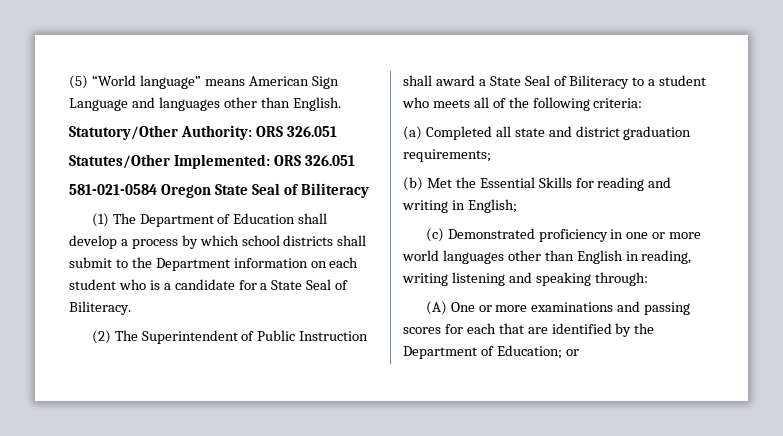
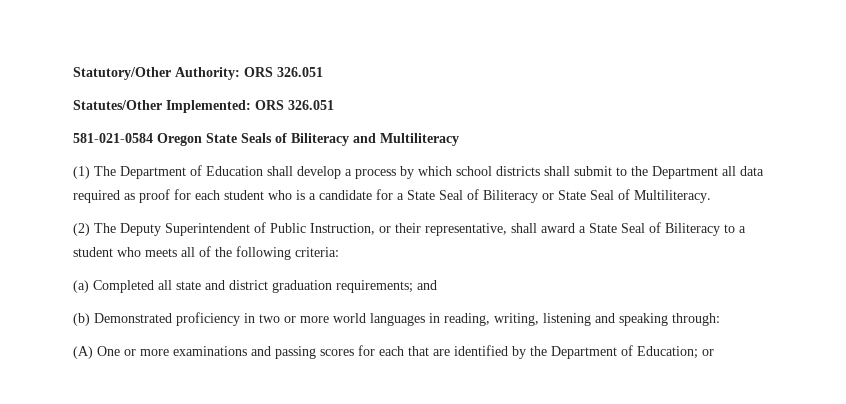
[69,75,339,89] [69,97,341,111] (5) “World language” means American Sign Language and languages other than English. // -> (73, 73) none
[251,183,369,198] Seal of Biliteracy -> [241,133,459,146] Seals of Biliteracy and Multiliteracy
[233,258,327,268] information on -> [722,166,764,176] [73,189,191,203] all data required as proof for
[69,301,131,315] Biliteracy. -> [483,189,711,203] Biliteracy or State Seal of Multiliteracy.
(138, 335) none -> [120,223,161,236] Deputy
[299,331,369,341] Instruction -> [310,223,507,236] Instruction, or their representative,
(491, 155) none -> [417,280,437,290] and
[426,177,672,191] [402,199,517,213] [425,228,444,242] Met the Essential Skills for reading and writing in English; // (c) -> (90, 319) none
[626,232,649,239] one -> [259,314,280,323] two
[507,250,623,264] other than English -> (425, 319) none
[402,273,448,286] writing -> [494,313,539,326] writing,

